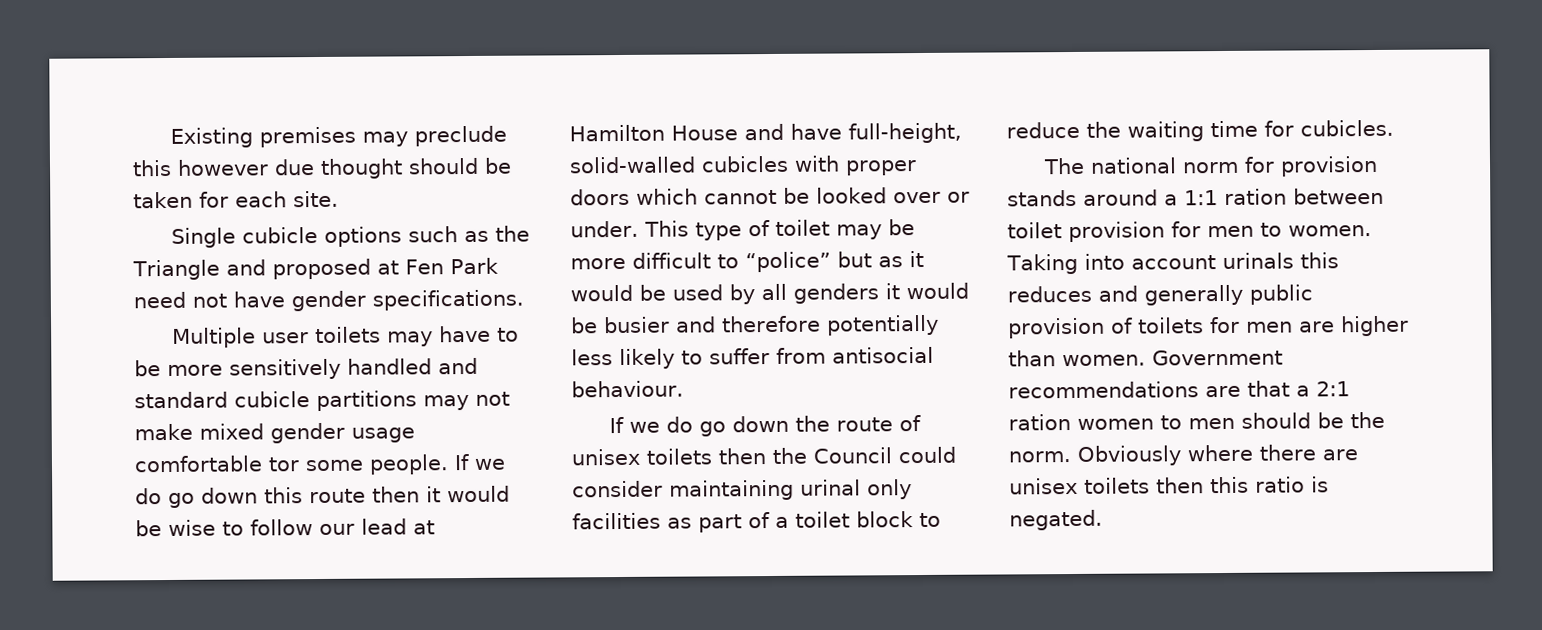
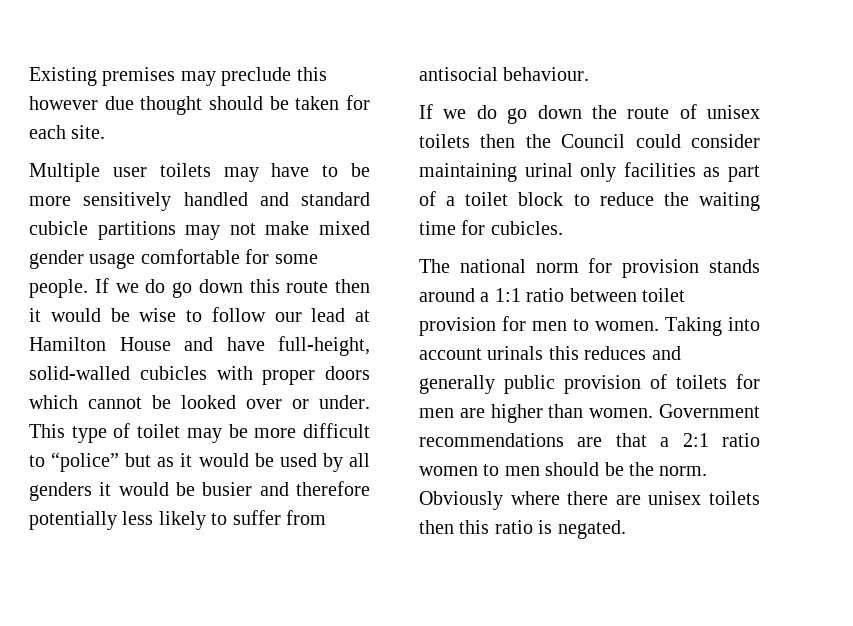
[170,225,530,248] [132,257,499,281] [133,289,524,312] // Single cubicle options such as the Triangle and proposed at Fen Park need not have gender specifications. -> (106, 132) none
[268,457,300,472] tor -> [245,249,270,264] for
[1224,188,1287,205] ration -> [526,288,565,302] ratio
[1008,414,1071,431] ration -> [722,433,760,447] ratio

